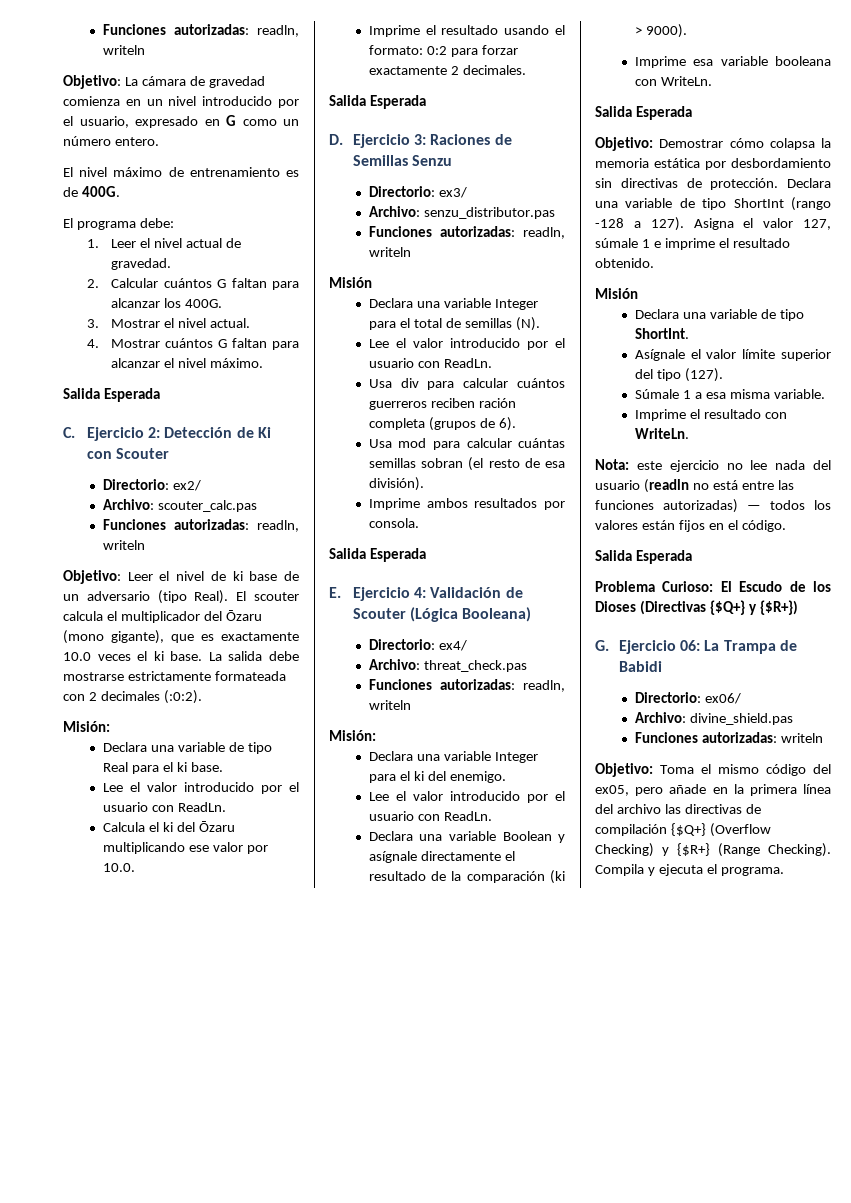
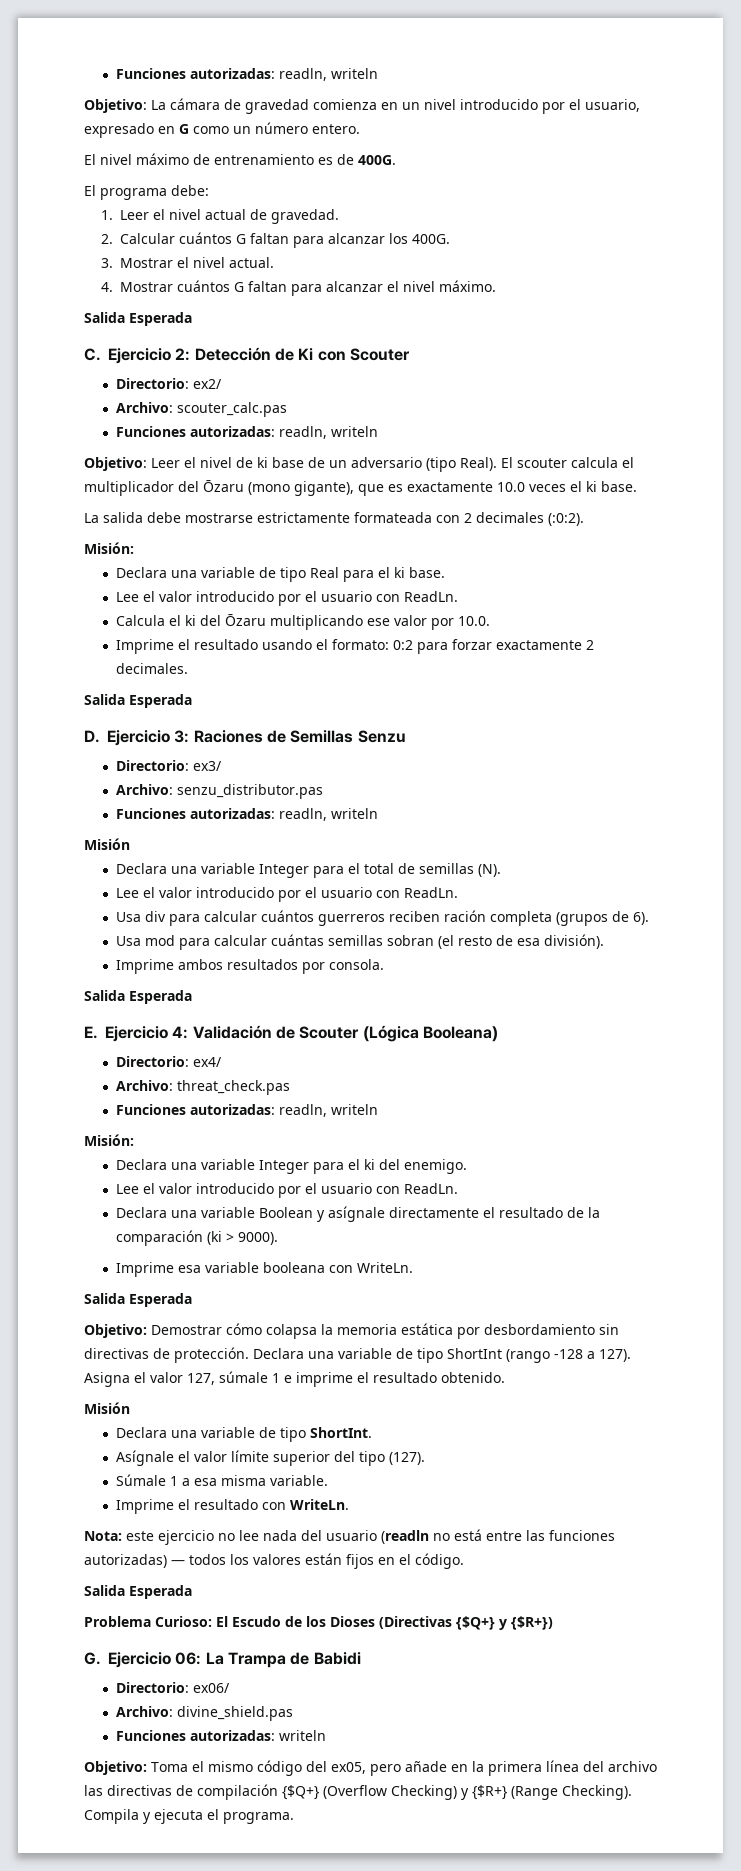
(203, 656) none -> (637, 486) //

